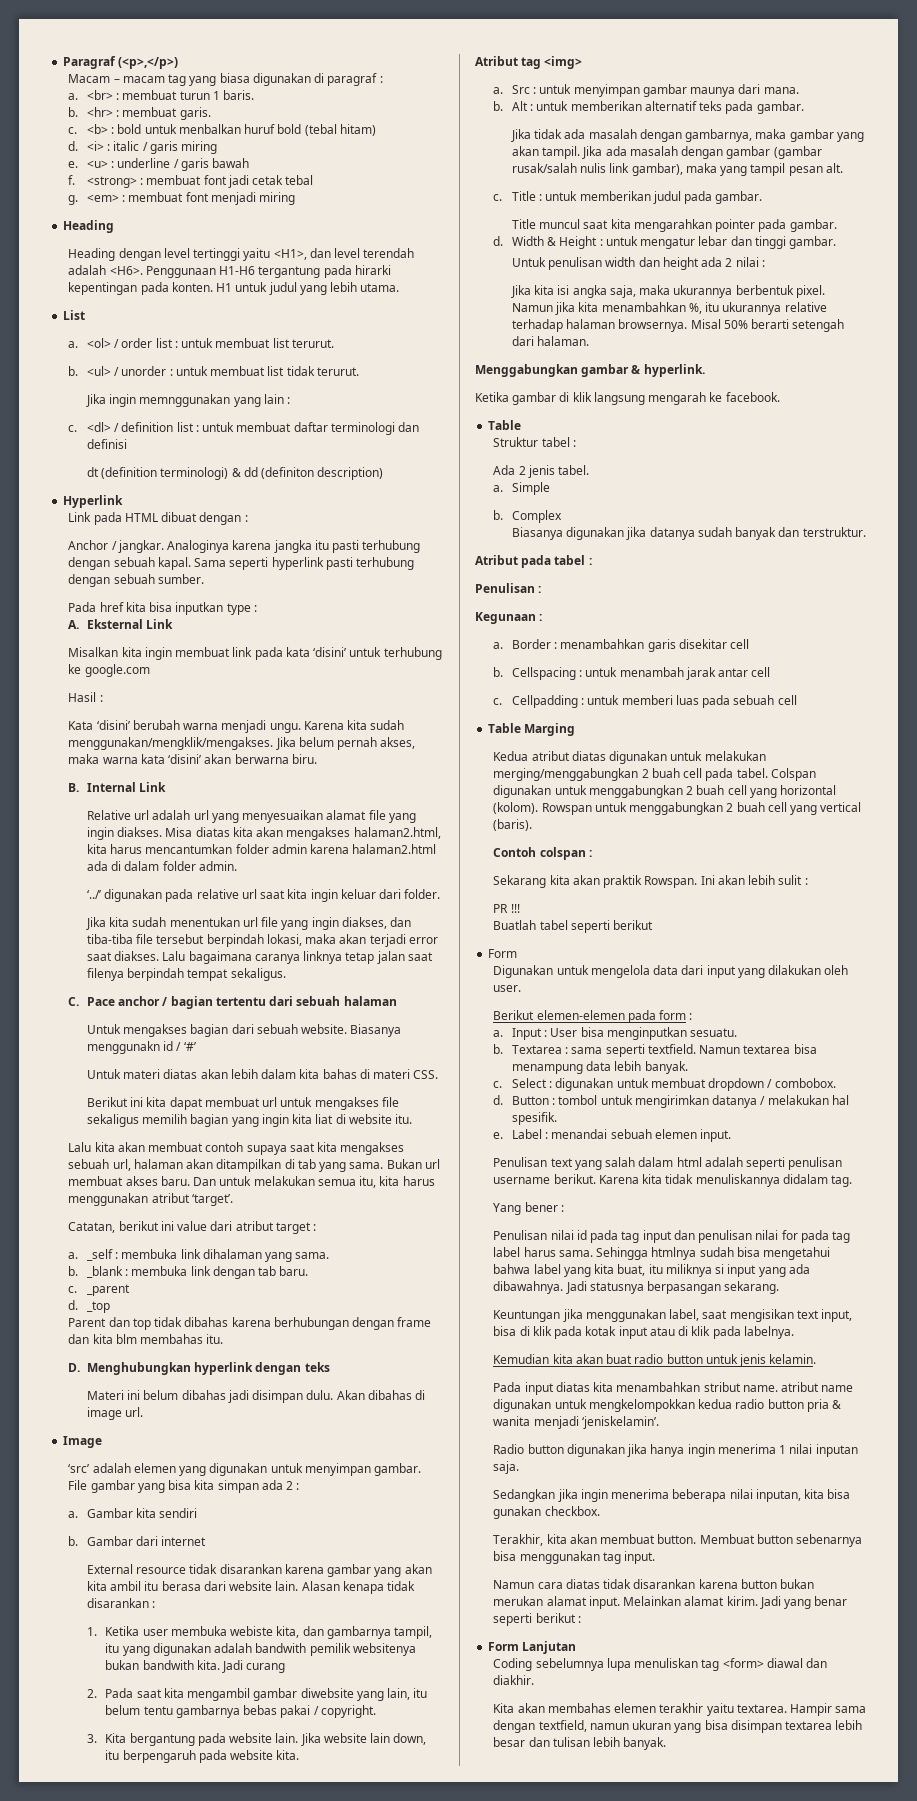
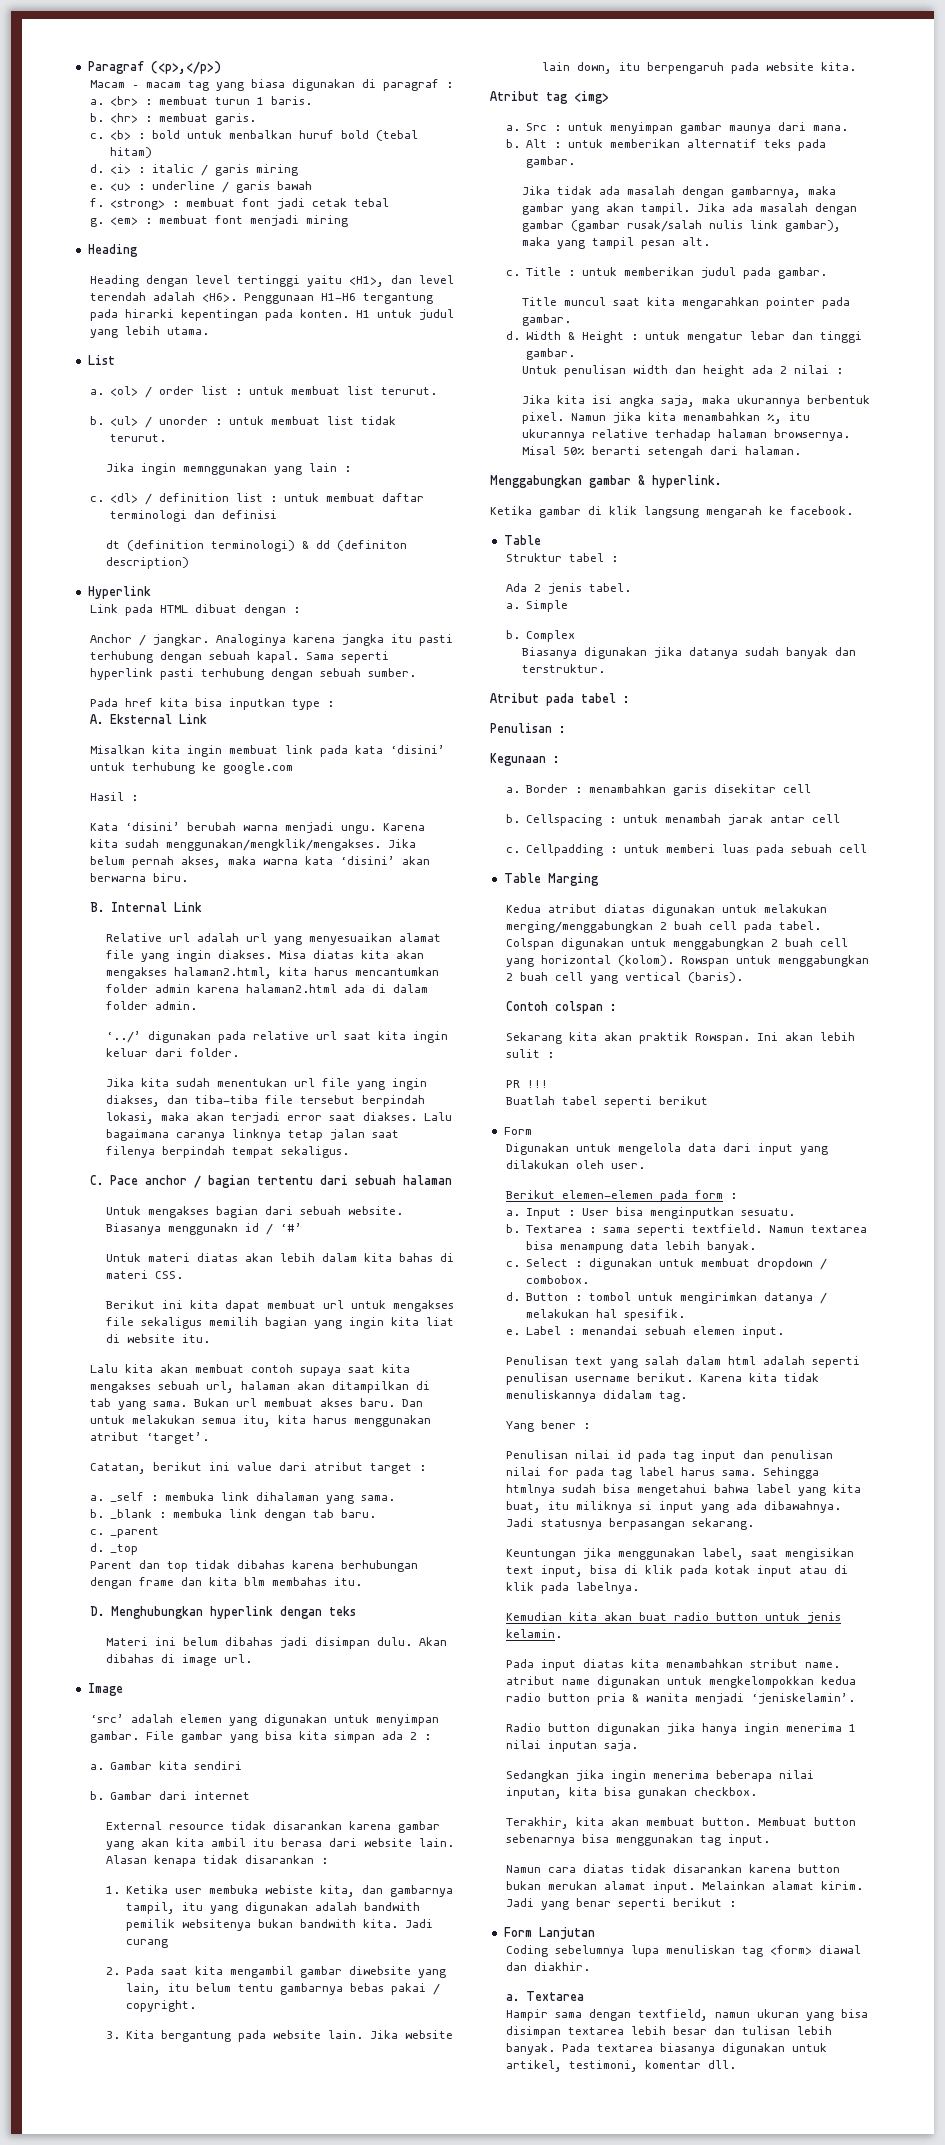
[493,1703,787,1716] Kita akan membahas elemen terakhir yaitu textarea. -> [506,1991,585,2001] a. Textarea //
(667, 1743) none -> [562,2043,828,2055] [506,2060,737,2072] Pada textarea biasanya digunakan untuk artikel, testimoni, komentar dll.

